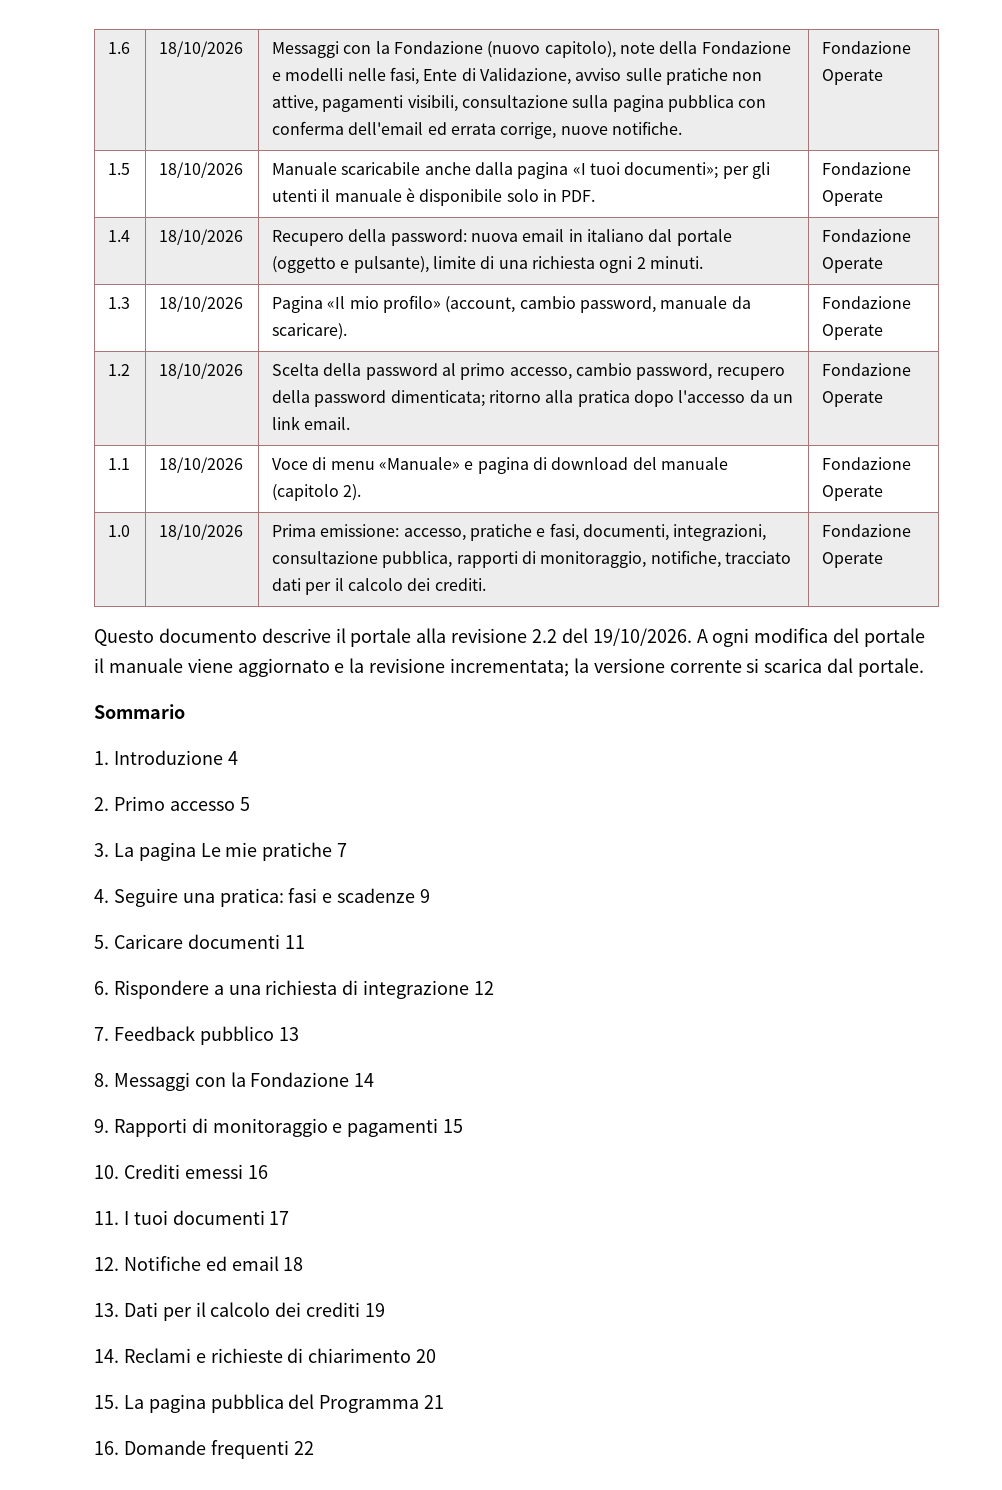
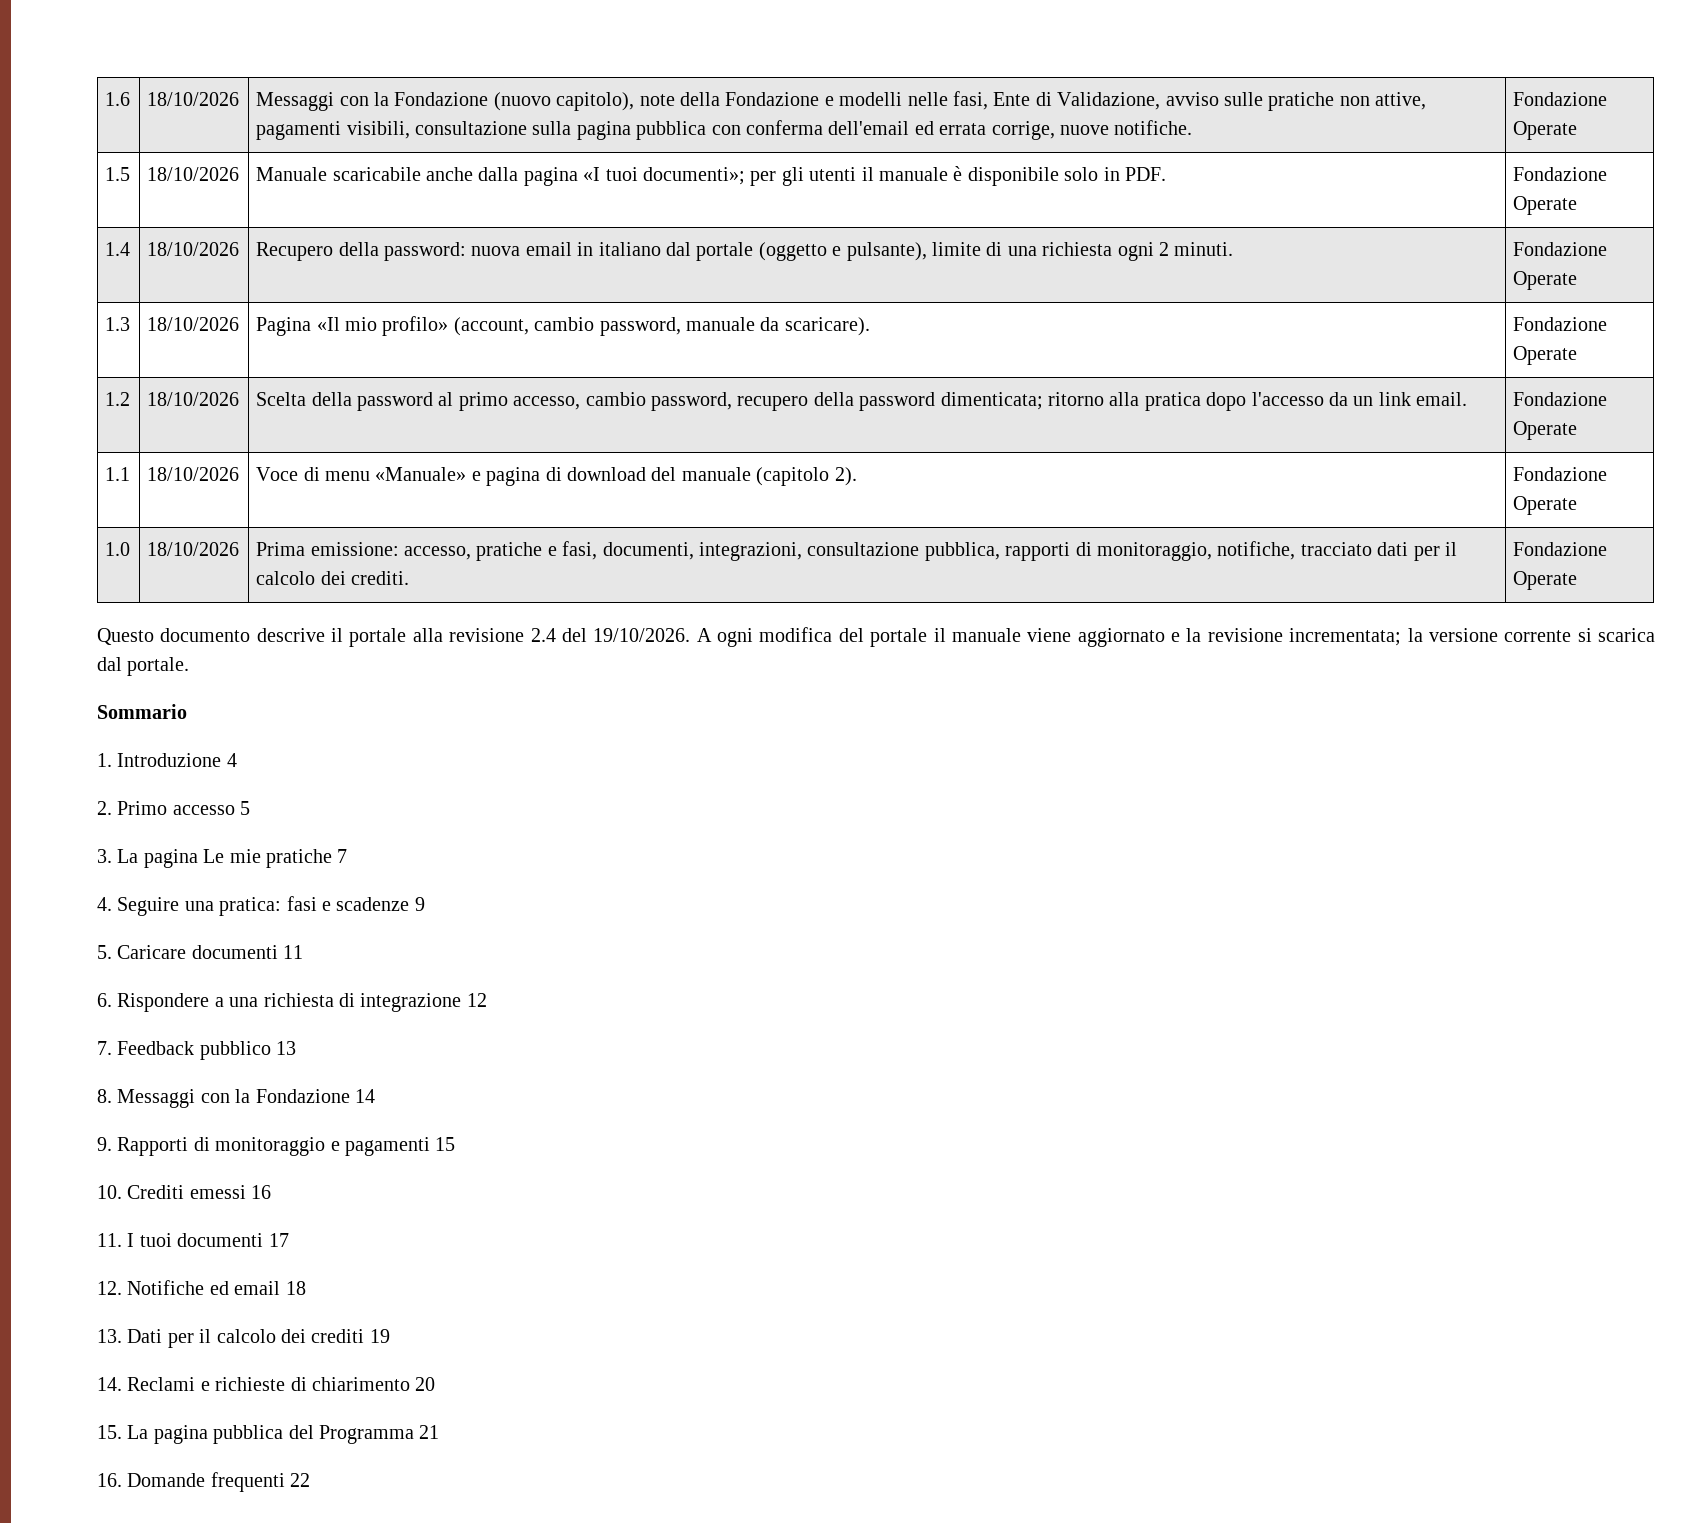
[532,629,558,643] 2.2 -> [530,628,556,642] 2.4

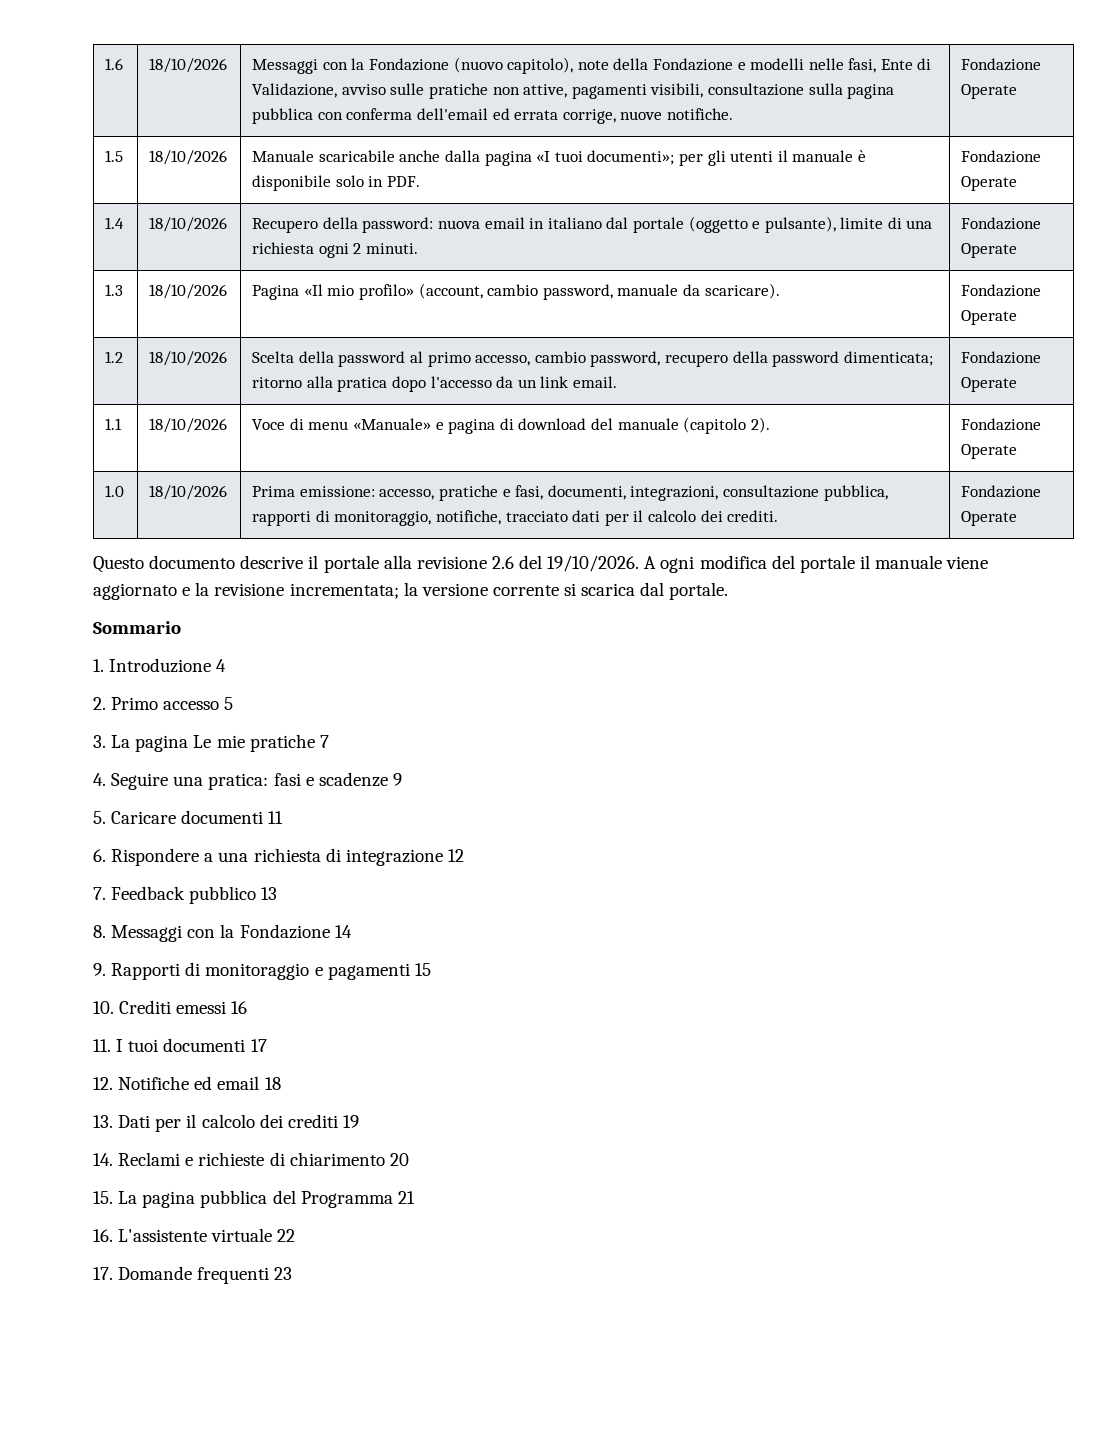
[530,628,556,642] 2.4 -> [491,556,514,569] 2.6
(122, 1480) none -> [118,1228,296,1242] [93,1267,113,1280] L'assistente virtuale 22 // 17.
[290,1473,311,1487] 22 -> [274,1267,293,1280] 23

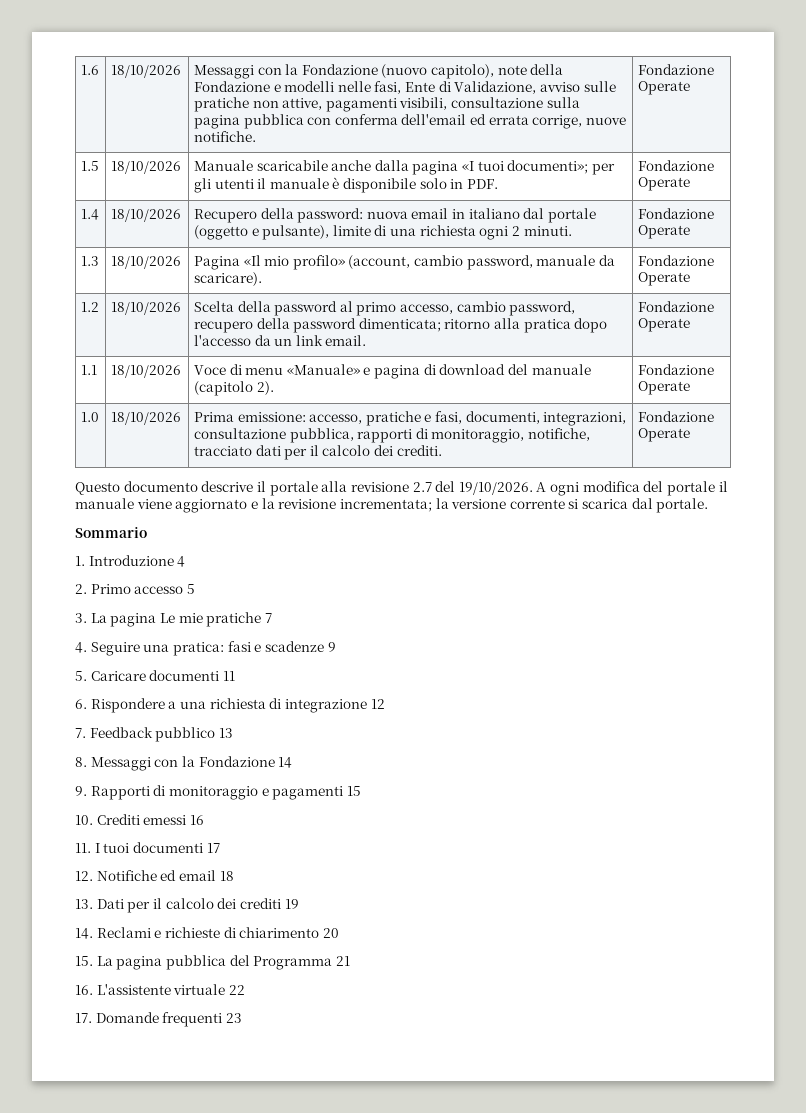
[491,556,514,569] 2.6 -> [412,482,432,492] 2.7

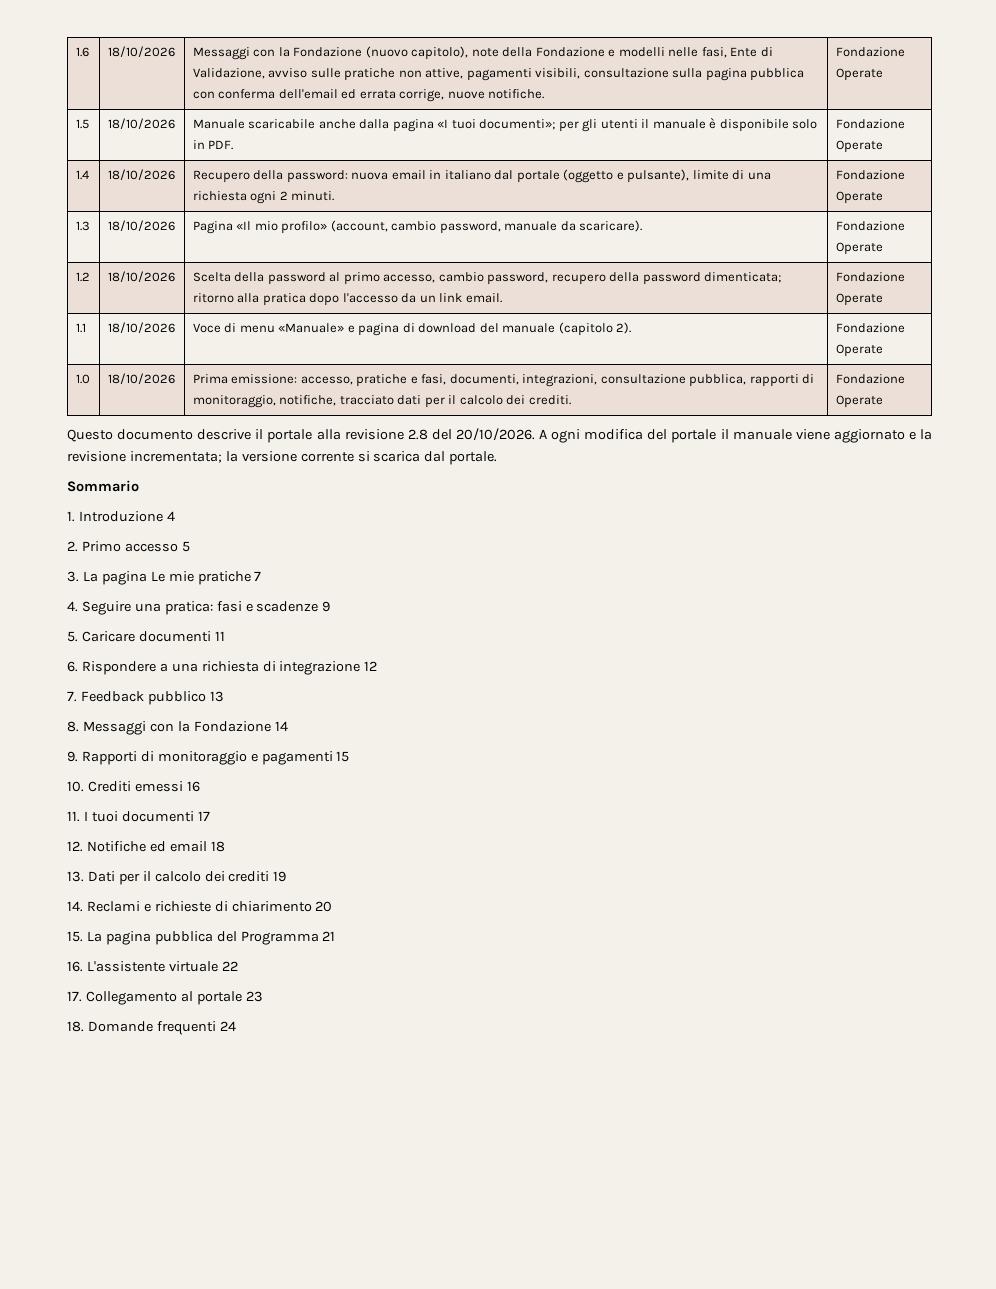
[412,481,533,495] 2.7 del 19/10/2026. -> [407,428,535,441] 2.8 del 20/10/2026.
(92, 1018) none -> [85,991,263,1005] [67,1021,84,1032] Collegamento al portale 23 // 18.
[225,1013,242,1023] 23 -> [219,1021,236,1031] 24

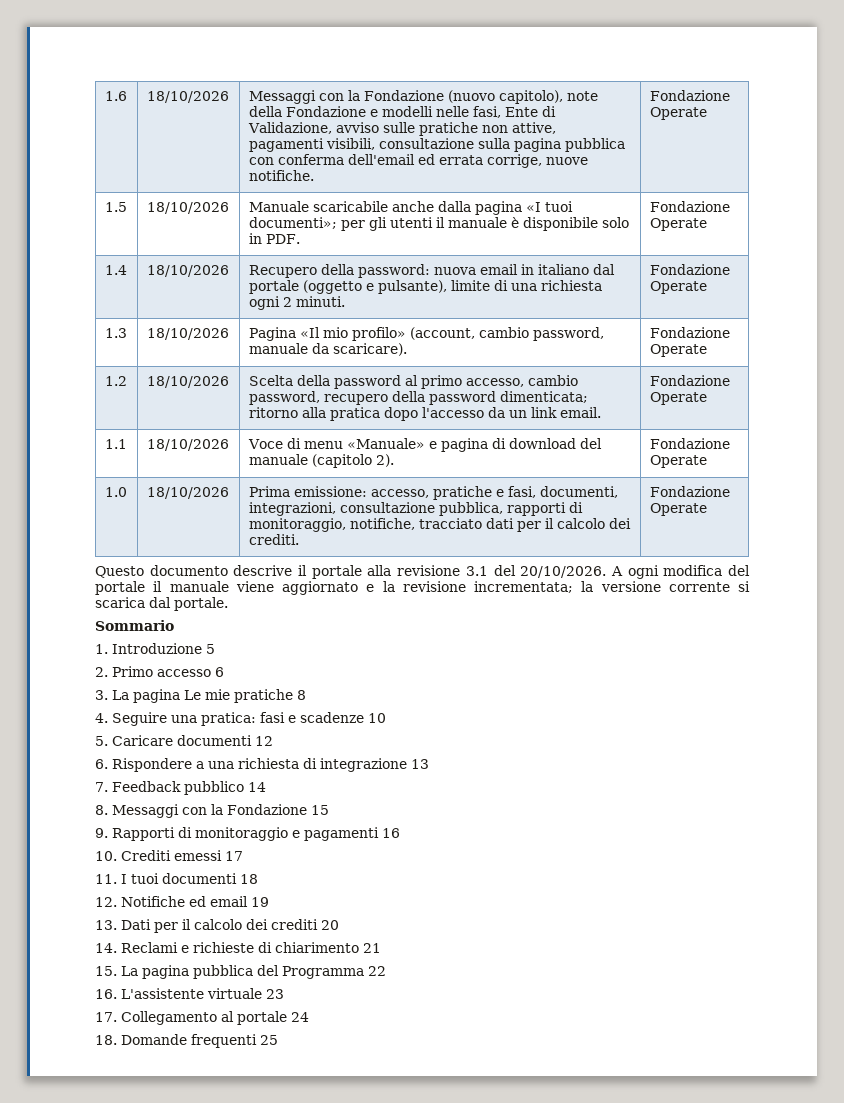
[407,429,428,440] 2.8 -> [465,566,488,576] 3.1
[166,511,175,521] 4 -> [206,644,215,654] 5
[181,541,190,552] 5 -> [215,667,224,677] 6
[254,571,262,581] 7 -> [297,690,306,700] 8
[322,601,331,612] 9 -> [368,713,386,723] 10
[214,631,225,641] 11 -> [255,736,273,746] 12
[364,661,378,671] 12 -> [411,759,429,769] 13
[209,691,224,702] 13 -> [248,782,266,792] 14
[274,721,288,731] 14 -> [311,805,329,815] 15
[336,751,350,762] 15 -> [382,828,400,838] 16
[186,781,200,792] 16 -> [225,851,243,861] 17
[197,811,210,821] 17 -> [240,874,258,884] 18
[210,841,225,852] 18 -> [251,897,269,907] 19
[273,871,287,882] 19 -> [321,920,339,930] 20
[315,901,333,912] 20 -> [363,943,381,953] 21
[322,931,336,941] 21 -> [368,966,386,976] 22
[221,961,238,971] 22 -> [266,989,284,999] 23
[245,991,263,1002] 23 -> [291,1012,309,1022] 24
[219,1021,236,1031] 24 -> [260,1035,278,1045] 25

